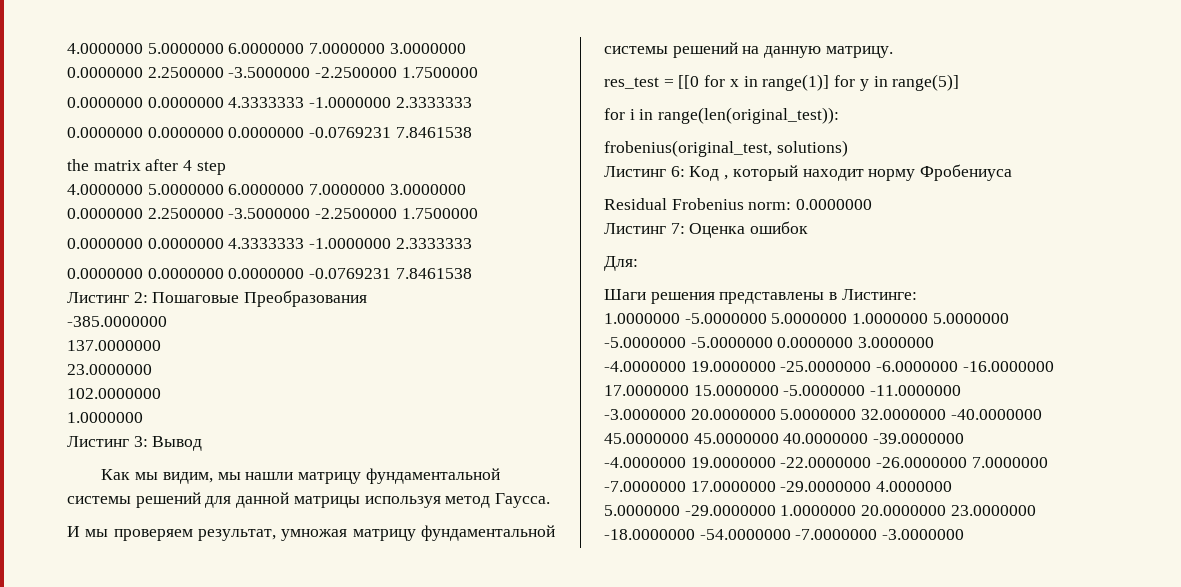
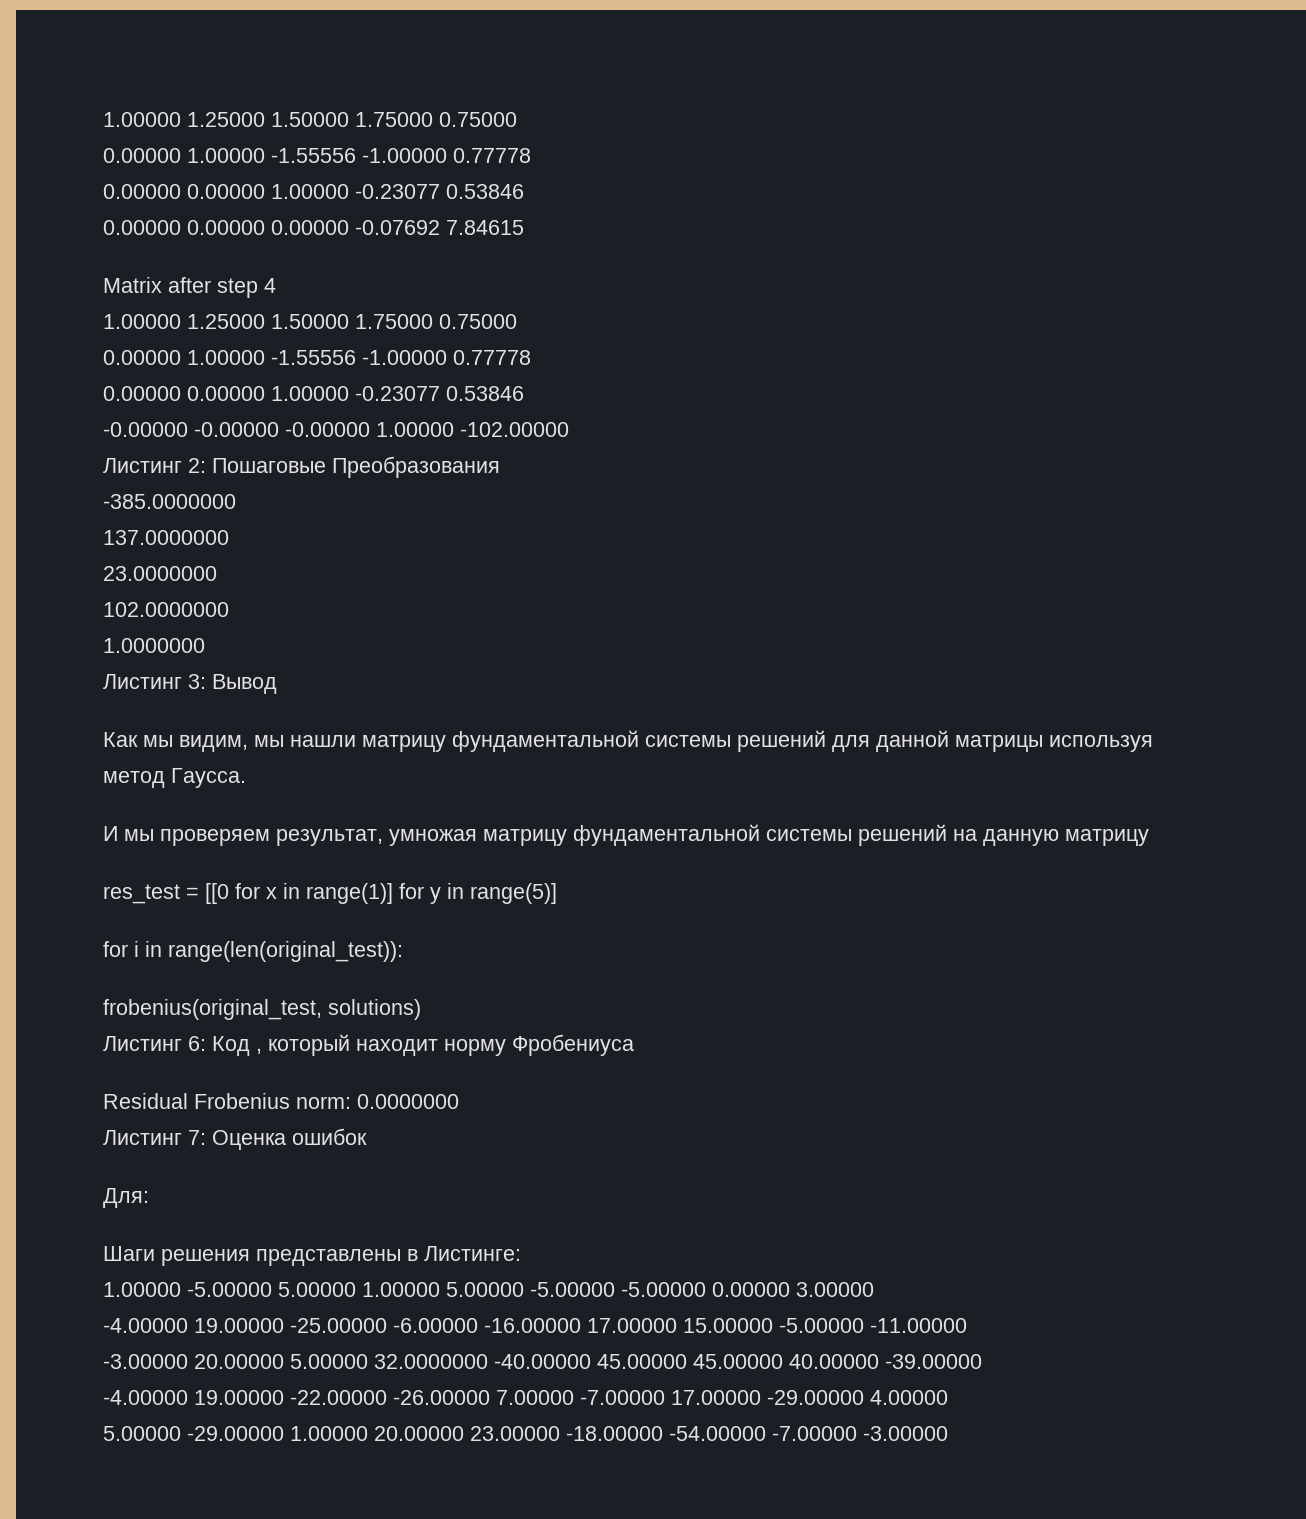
[67,43,466,54] [67,67,478,78] [67,97,472,108] [67,127,472,138] [67,159,226,175] [67,184,466,195] [67,208,478,219] [67,238,472,249] [67,268,472,279] 4.0000000 5.0000000 6.0000000 7.0000000 3.0000000 // 0.0000000 2.2500000 -3.5000000 -2.2500000 1.7500000 // 0.0000000 0.0000000 4.3333333 -1.0000000 2.3333333 // 0.0000000 0.0000000 0.0000000 -0.0769231 7.8461538 // the matrix after 4 step // 4.0000000 5.0000000 6.0000000 7.0000000 3.0000000 // 0.0000000 2.2500000 -3.5000000 -2.2500000 1.7500000 // 0.0000000 0.0000000 4.3333333 -1.0000000 2.3333333 // 0.0000000 0.0000000 0.0000000 -0.0769231 7.8461538 -> [103,112,517,127] [103,148,531,163] [103,184,524,199] [103,220,524,235] [103,277,276,298] [103,314,517,329] [103,350,531,365] [103,386,524,401] [103,422,569,437] 1.00000 1.25000 1.50000 1.75000 0.75000 // 0.00000 1.00000 -1.55556 -1.00000 0.77778 // 0.00000 0.00000 1.00000 -0.23077 0.53846 // 0.00000 0.00000 0.00000 -0.07692 7.84615 // Matrix after step 4 // 1.00000 1.25000 1.50000 1.75000 0.75000 // 0.00000 1.00000 -1.55556 -1.00000 0.77778 // 0.00000 0.00000 1.00000 -0.23077 0.53846 // -0.00000 -0.00000 -0.00000 1.00000 -102.00000
[825,46,893,58] матрицу. -> [1065,829,1149,846] матрицу
[604,313,1009,324] [604,337,935,348] [604,361,1054,372] [604,385,962,396] [604,409,1042,420] [604,433,965,444] [604,457,1048,468] [604,481,953,492] [604,505,1036,516] [604,529,965,540] 1.0000000 -5.0000000 5.0000000 1.0000000 5.0000000 -5.0000000 -5.0000000 0.0000000 3.0000000 // -4.0000000 19.0000000 -25.0000000 -6.0000000 -16.0000000 17.0000000 15.0000000 -5.0000000 -11.0000000 // -3.0000000 20.0000000 5.0000000 32.0000000 -40.0000000 45.0000000 45.0000000 40.0000000 -39.0000000 // -4.0000000 19.0000000 -22.0000000 -26.0000000 7.0000000 -7.0000000 17.0000000 -29.0000000 4.0000000 // 5.0000000 -29.0000000 1.0000000 20.0000000 23.0000000 -18.0000000 -54.0000000 -7.0000000 -3.0000000 -> [103,1282,874,1297] [103,1318,967,1333] [103,1354,982,1369] [103,1390,948,1405] [103,1426,948,1441] 1.00000 -5.00000 5.00000 1.00000 5.00000 -5.00000 -5.00000 0.00000 3.00000 // -4.00000 19.00000 -25.00000 -6.00000 -16.00000 17.00000 15.00000 -5.00000 -11.00000 // -3.00000 20.00000 5.00000 32.0000000 -40.00000 45.00000 45.00000 40.00000 -39.00000 // -4.00000 19.00000 -22.00000 -26.00000 7.00000 -7.00000 17.00000 -29.00000 4.00000 // 5.00000 -29.00000 1.00000 20.00000 23.00000 -18.00000 -54.00000 -7.00000 -3.00000

